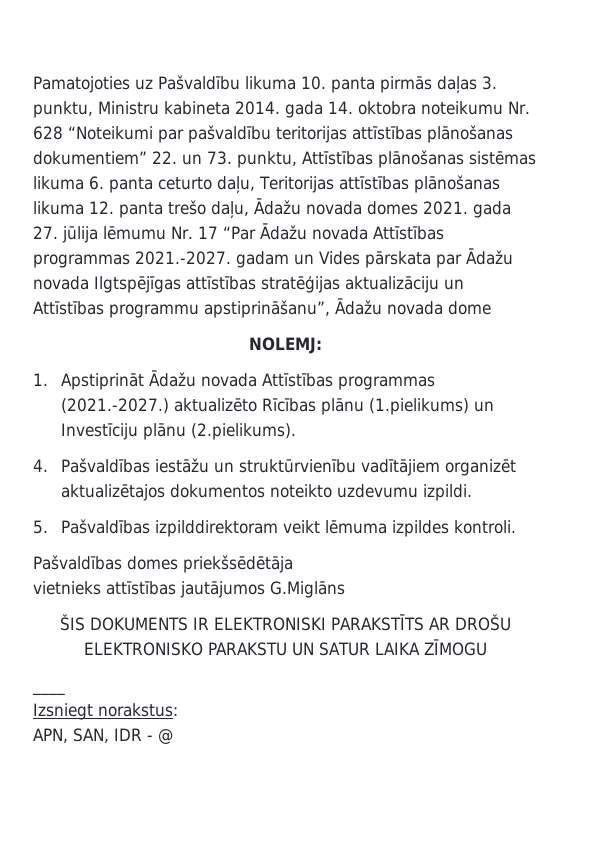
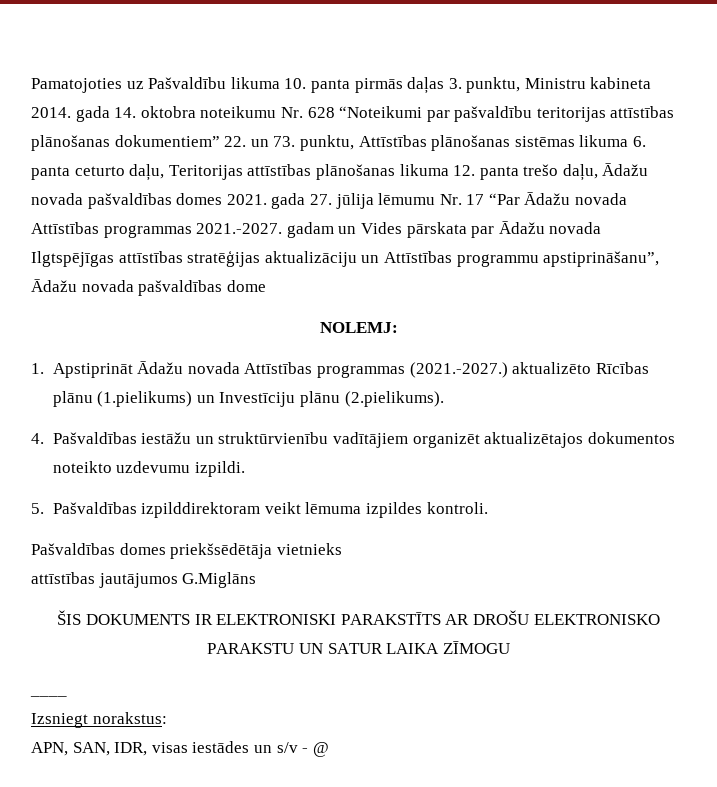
(362, 208) none -> [87,193,172,209] pašvaldības
(443, 308) none -> [138,280,223,296] pašvaldības
[33,581,101,595] // vietnieks -> [276,543,342,555] vietnieks //
[114,728,142,741] IDR -> [114,741,298,756] IDR, visas iestādes un s/v

